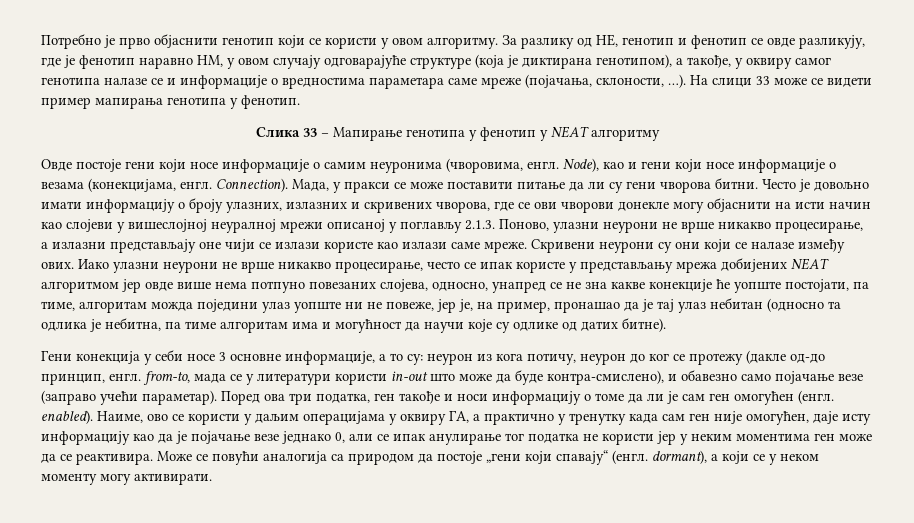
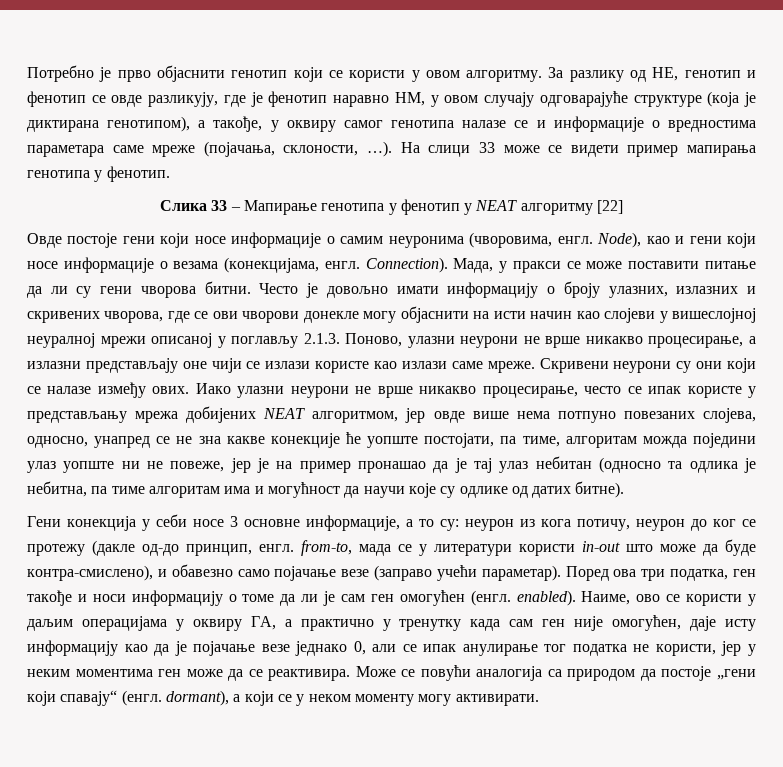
(660, 135) none -> [597,200,624,214] [22]
[41,281,119,293] алгоритмом -> [312,411,399,423] алгоритмом,
[459,299,550,313] је, на пример, -> [257,458,351,473] је на пример
[602,433,654,445] користи -> [655,644,716,656] користи,

